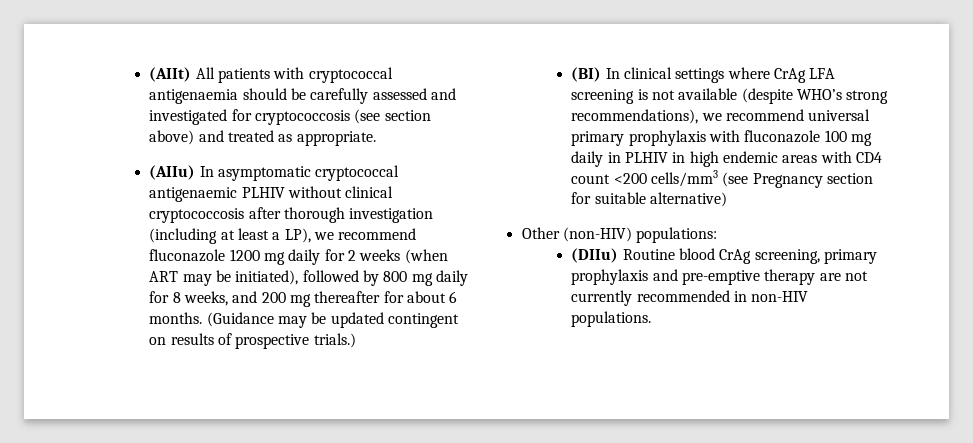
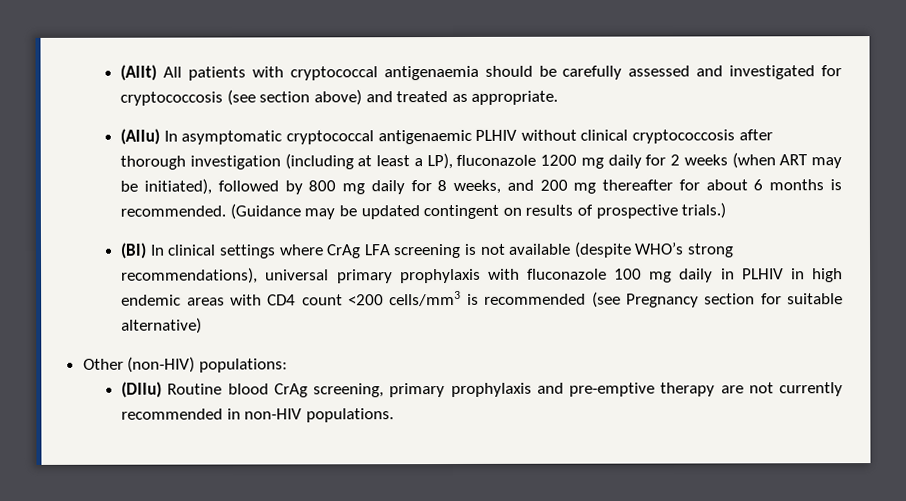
[313,228,417,240] we recommend -> (453, 161) none
[149,312,203,324] months. -> [769,179,842,191] [120,205,227,217] months is recommended.
[701,109,804,121] we recommend -> (259, 275) none
(718, 178) none -> [466,293,587,305] is recommended

